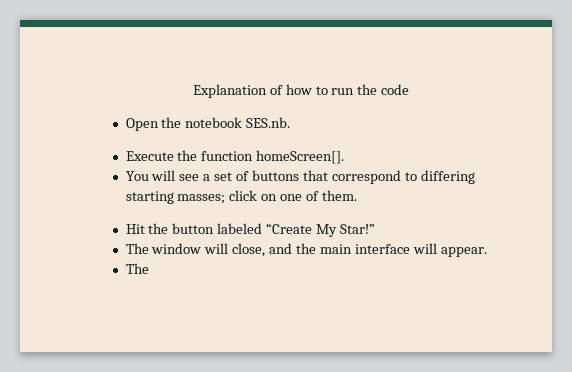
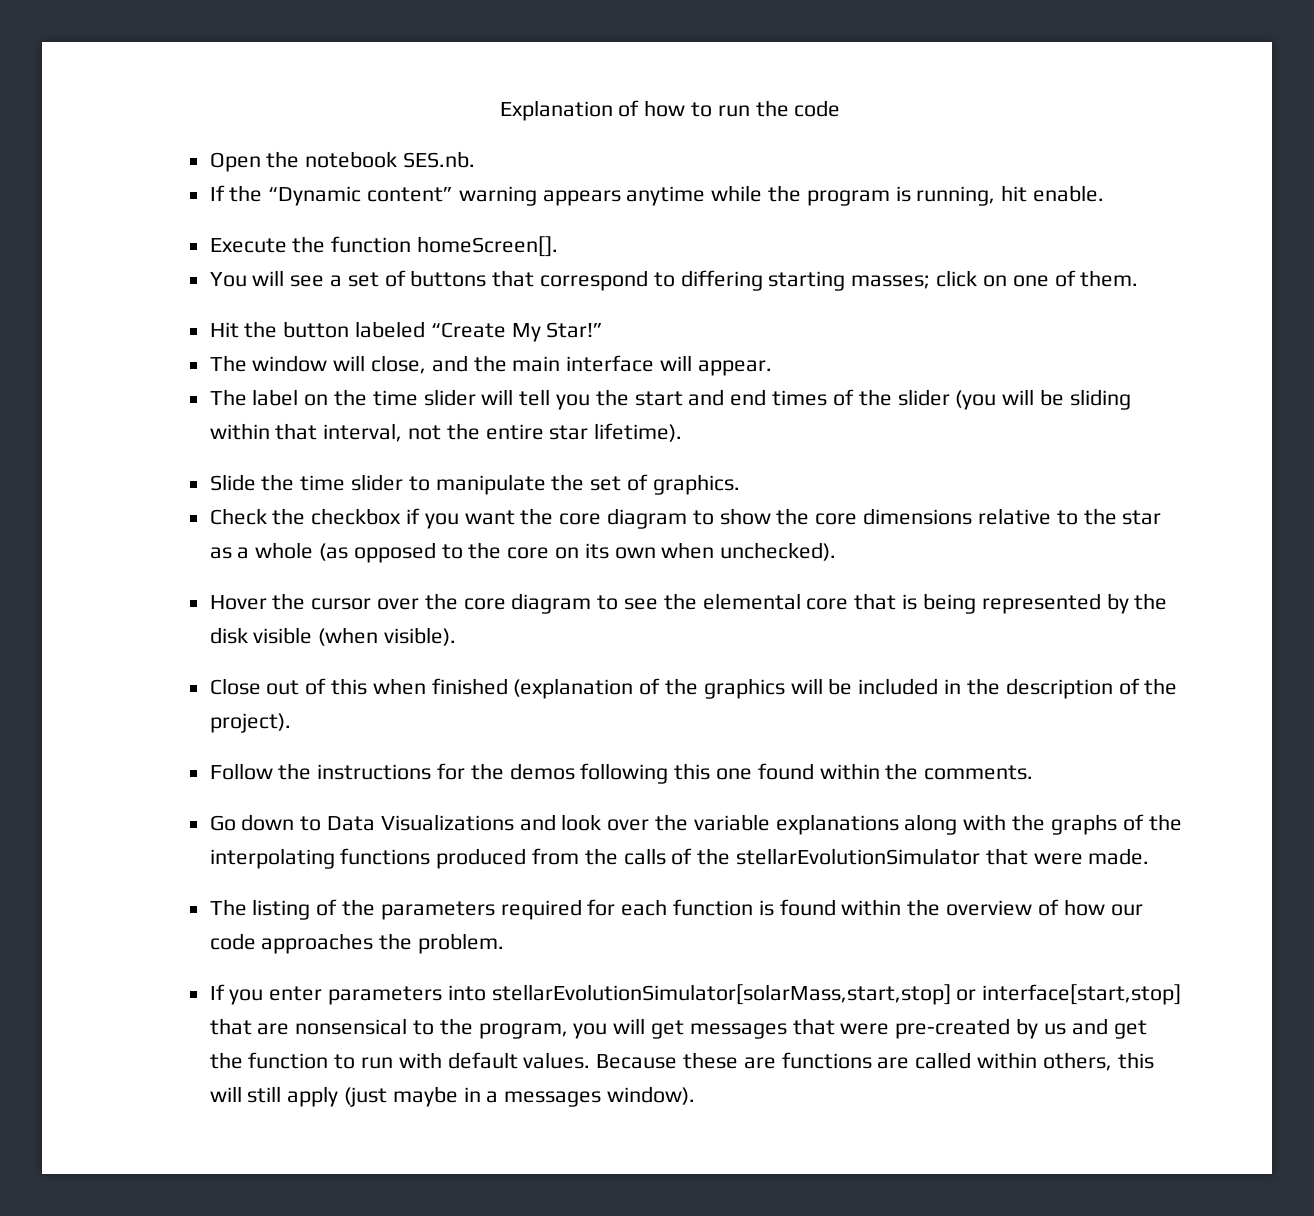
(291, 122) none -> [209,185,1105,206] // If the “Dynamic content” warning appears anytime while the program is running, hit enable.
(149, 268) none -> [252,389,1131,410] [209,423,683,442] [209,474,740,495] [209,508,1162,529] [209,542,837,563] [209,593,1168,614] [209,627,457,646] [209,678,1178,699] [209,713,291,733] [209,763,1034,784] [209,814,1182,835] [209,848,1150,869] [209,899,1143,920] [209,933,505,954] [209,984,1182,1005] [209,1018,1147,1039] [209,1052,1154,1071] [209,1086,696,1107] label on the time slider will tell you the start and end times of the slider (you will be sliding within that interval, not the entire star lifetime). // Slide the time slider to manipulate the set of graphics. // Check the checkbox if you want the core diagram to show the core dimensions relative to the star as a whole (as opposed to the core on its own when unchecked). // Hover the cursor over the core diagram to see the elemental core that is being represented by the disk visible (when visible). // Close out of this when finished (explanation of the graphics will be included in the description of the project). // Follow the instructions for the demos following this one found within the comments. // Go down to Data Visualizations and look over the variable explanations along with the graphs of the interpolating functions produced from the calls of the stellarEvolutionSimulator that were made. // The listing of the parameters required for each function is found within the overview of how our code approaches the problem. // If you enter parameters into stellarEvolutionSimulator[solarMass,start,stop] or interface[start,stop] that are nonsensical to the program, you will get messages that were pre-created by us and get the function to run with default values. Because these are functions are called within others, this will still apply (just maybe in a messages window).

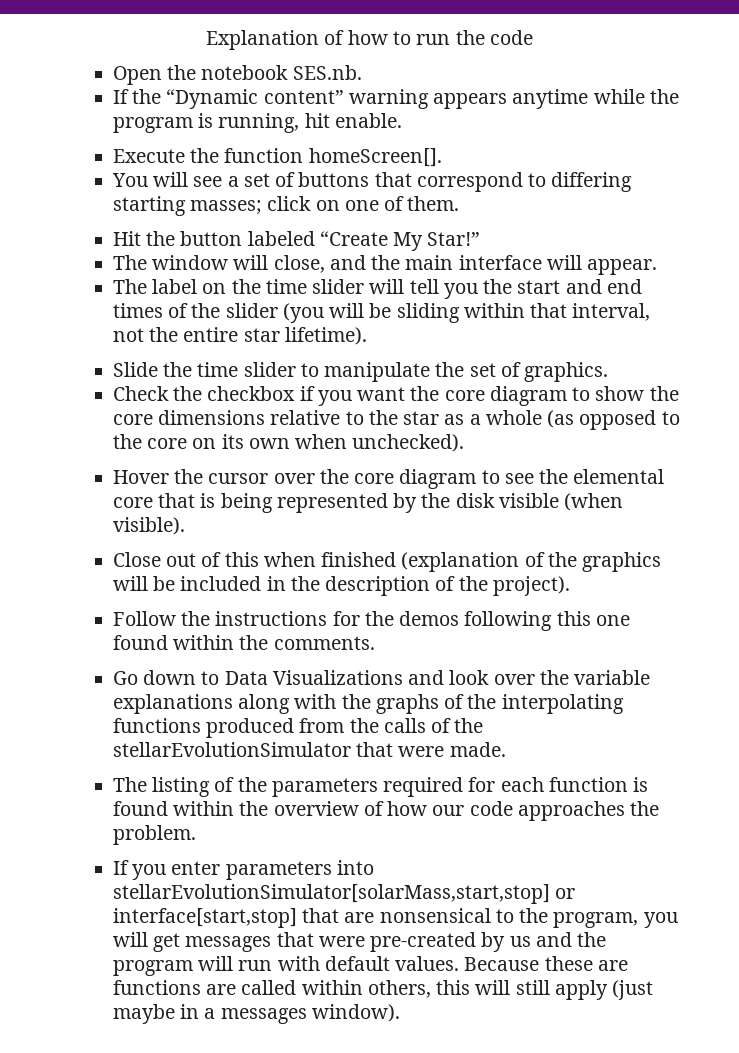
[1113,1020,1147,1039] [209,1052,356,1069] get the function to -> [577,932,607,947] [112,956,234,976] the program will

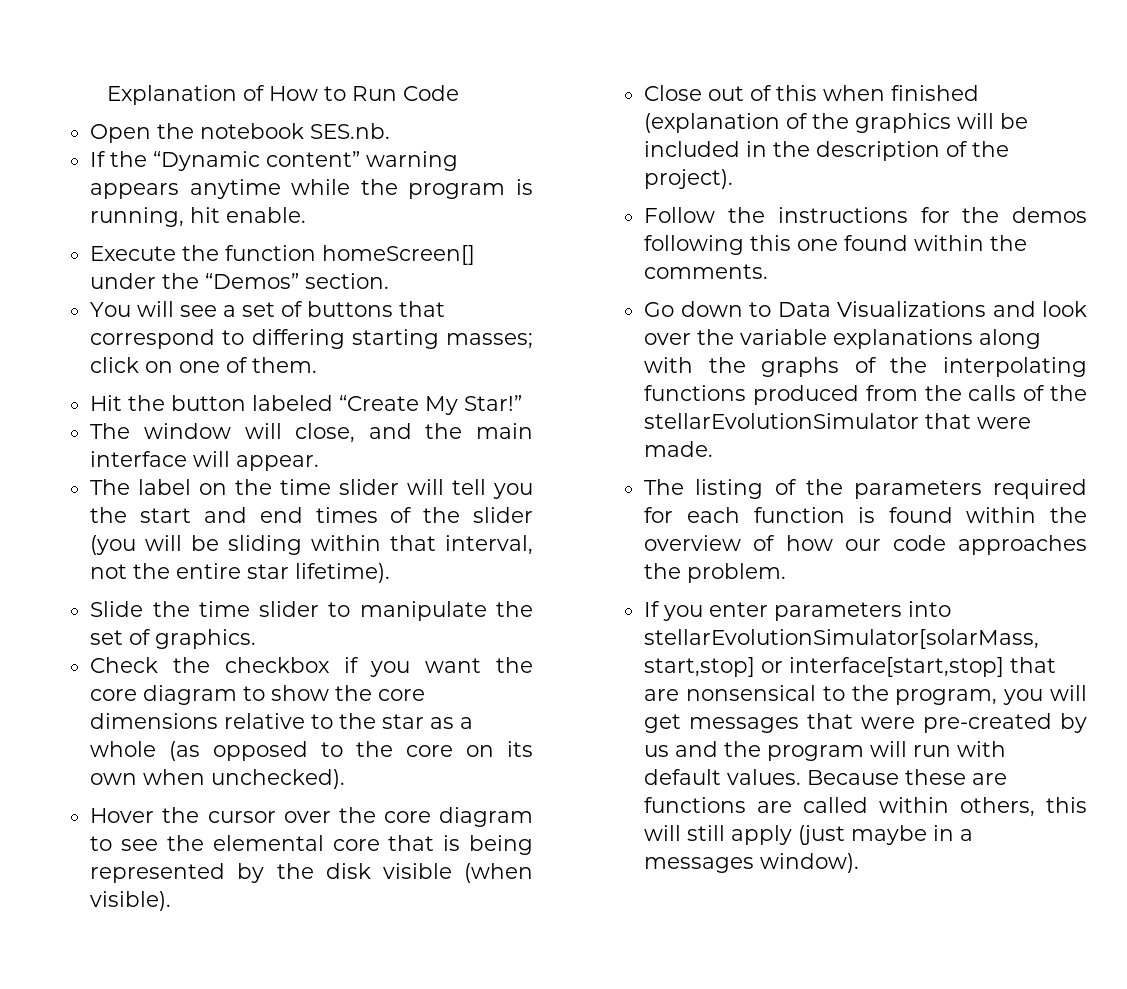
[347,30,533,45] how to run the code -> [268,85,459,101] How to Run Code
[308,148,442,167] homeScreen[]. -> [322,245,476,265] [90,273,390,289] homeScreen[] under the “Demos” section.

